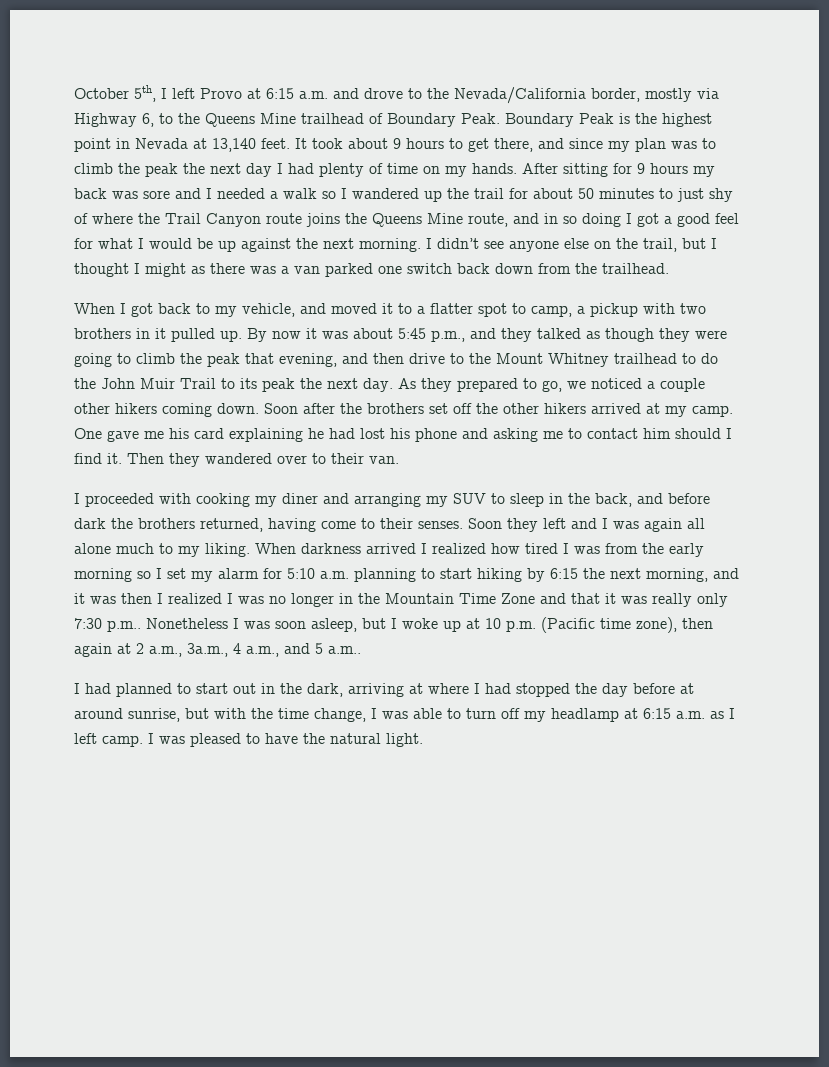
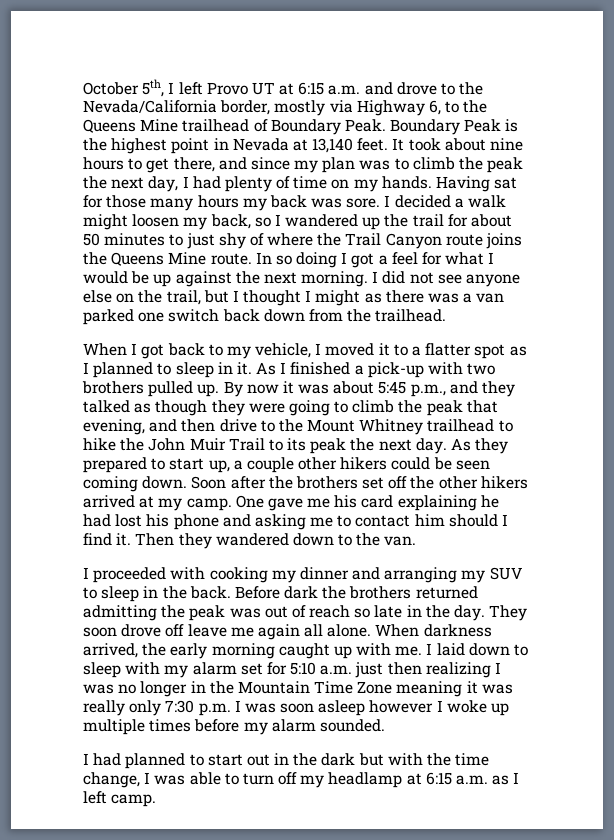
(242, 93) none -> [251,82,275,95] UT
[393,138,401,149] 9 -> [490,138,524,151] nine
[246,163,272,177] day -> [148,176,179,192] day,
[522,163,715,177] [74,188,317,199] After sitting for 9 hours my back was sore and I needed a walk -> [436,176,518,192] [83,195,507,211] [83,214,251,230] Having sat for those many hours my back was sore. I decided a walk might loosen my back,
[468,213,558,227] route, and in -> [210,252,272,265] route. In
[677,213,710,227] good -> (388, 260) none
[437,238,479,249] didn’t -> [382,271,434,284] did not
[300,303,326,314] and -> [315,343,322,355] I
[512,303,638,317] to camp, a pickup -> [509,346,527,356] [83,362,424,378] as I planned to sleep in it. As I finished a pick-up
[136,328,166,339] in it -> (144, 387) none
[701,353,718,364] do -> [83,438,116,451] hike
[542,378,642,392] go, we noticed -> [169,458,230,473] start up,
(157, 408) none -> [391,457,490,470] could be seen
[277,453,364,464] over to their -> [292,533,381,546] down to the
[282,493,318,504] diner -> [299,567,349,580] dinner
[595,493,710,507] [74,518,705,532] [74,543,704,557] [74,568,259,582] back, and before dark the brothers returned, having come to their senses. Soon they left and I was again all alone much to my liking. When darkness arrived I realized how tired I was from the early morning so I set my alarm -> [189,586,478,599] [83,605,528,621] [83,624,492,640] [83,643,529,659] [83,662,263,678] back. Before dark the brothers returned admitting the peak was out of reach so late in the day. They soon drove off leave me again all alone. When darkness arrived, the early morning caught up with me. I laid down to sleep with my alarm set
[354,568,739,582] [74,593,222,604] planning to start hiking by 6:15 the next morning, and it was then I realized -> [355,662,491,678] just then realizing
[540,593,600,604] and that -> [396,681,463,697] meaning
[107,618,228,632] p.m.. Nonetheless -> [198,703,231,716] p.m.
[311,618,386,632] asleep, but -> [318,700,434,716] asleep however
[466,617,713,633] [74,643,361,657] at 10 p.m. (Pacific time zone), then again at 2 a.m., 3a.m., 4 a.m., and 5 a.m.. -> [83,719,385,735] multiple times before my alarm sounded.
[307,683,694,697] [74,708,180,722] dark, arriving at where I had stopped the day before at around sunrise, -> [321,753,356,766] dark
[148,733,423,747] I was pleased to have the natural light. -> (157, 800) none

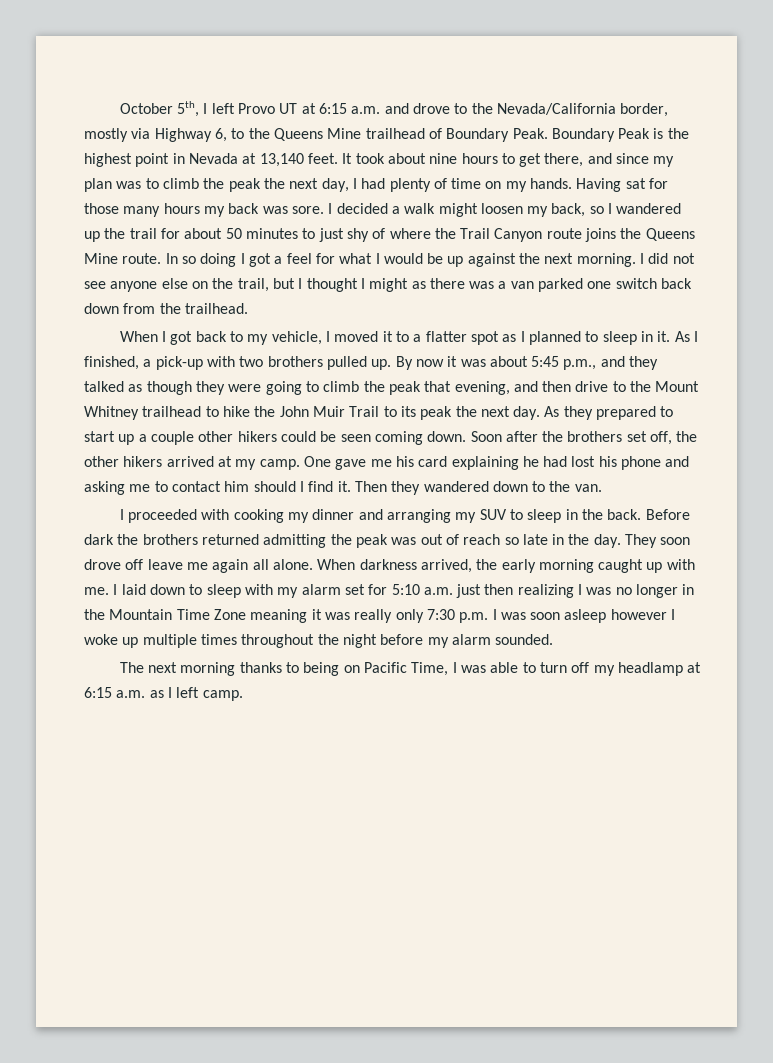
[290,362,351,375] finished -> [84,356,139,370] finished,
[208,460,230,473] up, -> [118,434,135,445] up
[388,476,408,489] off -> [650,431,673,445] off,
(192, 725) none -> [241,634,377,648] throughout the night
[83,753,490,769] [83,772,140,788] I had planned to start out in the dark but with the time change, -> [119,662,449,676] The next morning thanks to being on Pacific Time,

